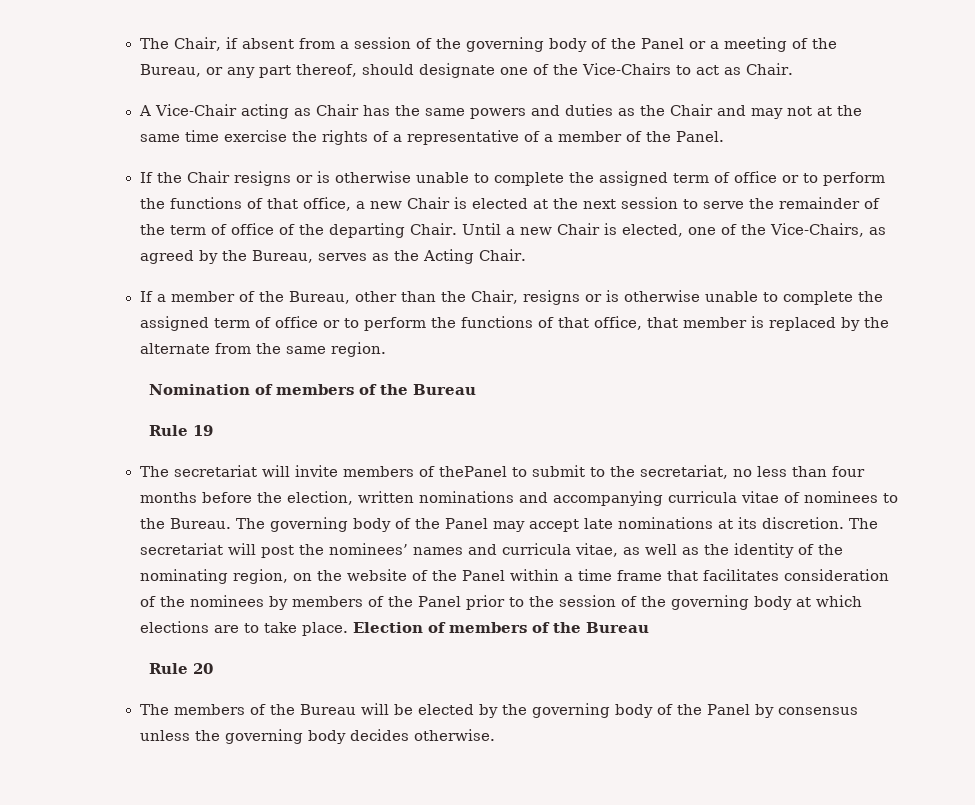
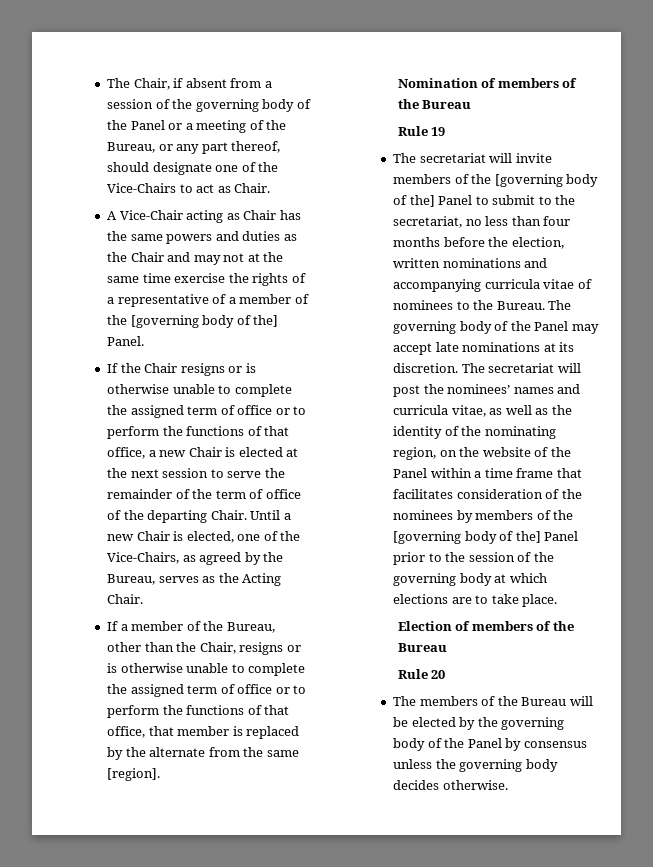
(671, 136) none -> [130,315,279,328] [governing body of the]
[330,342,386,357] region. -> [107,768,161,781] [region].
[438,466,507,477] thePanel -> [471,174,599,187] [393,195,473,207] the [governing body of the] Panel
(413, 601) none -> [393,531,541,544] [governing body of the]
(348, 629) none -> (558, 600) //

